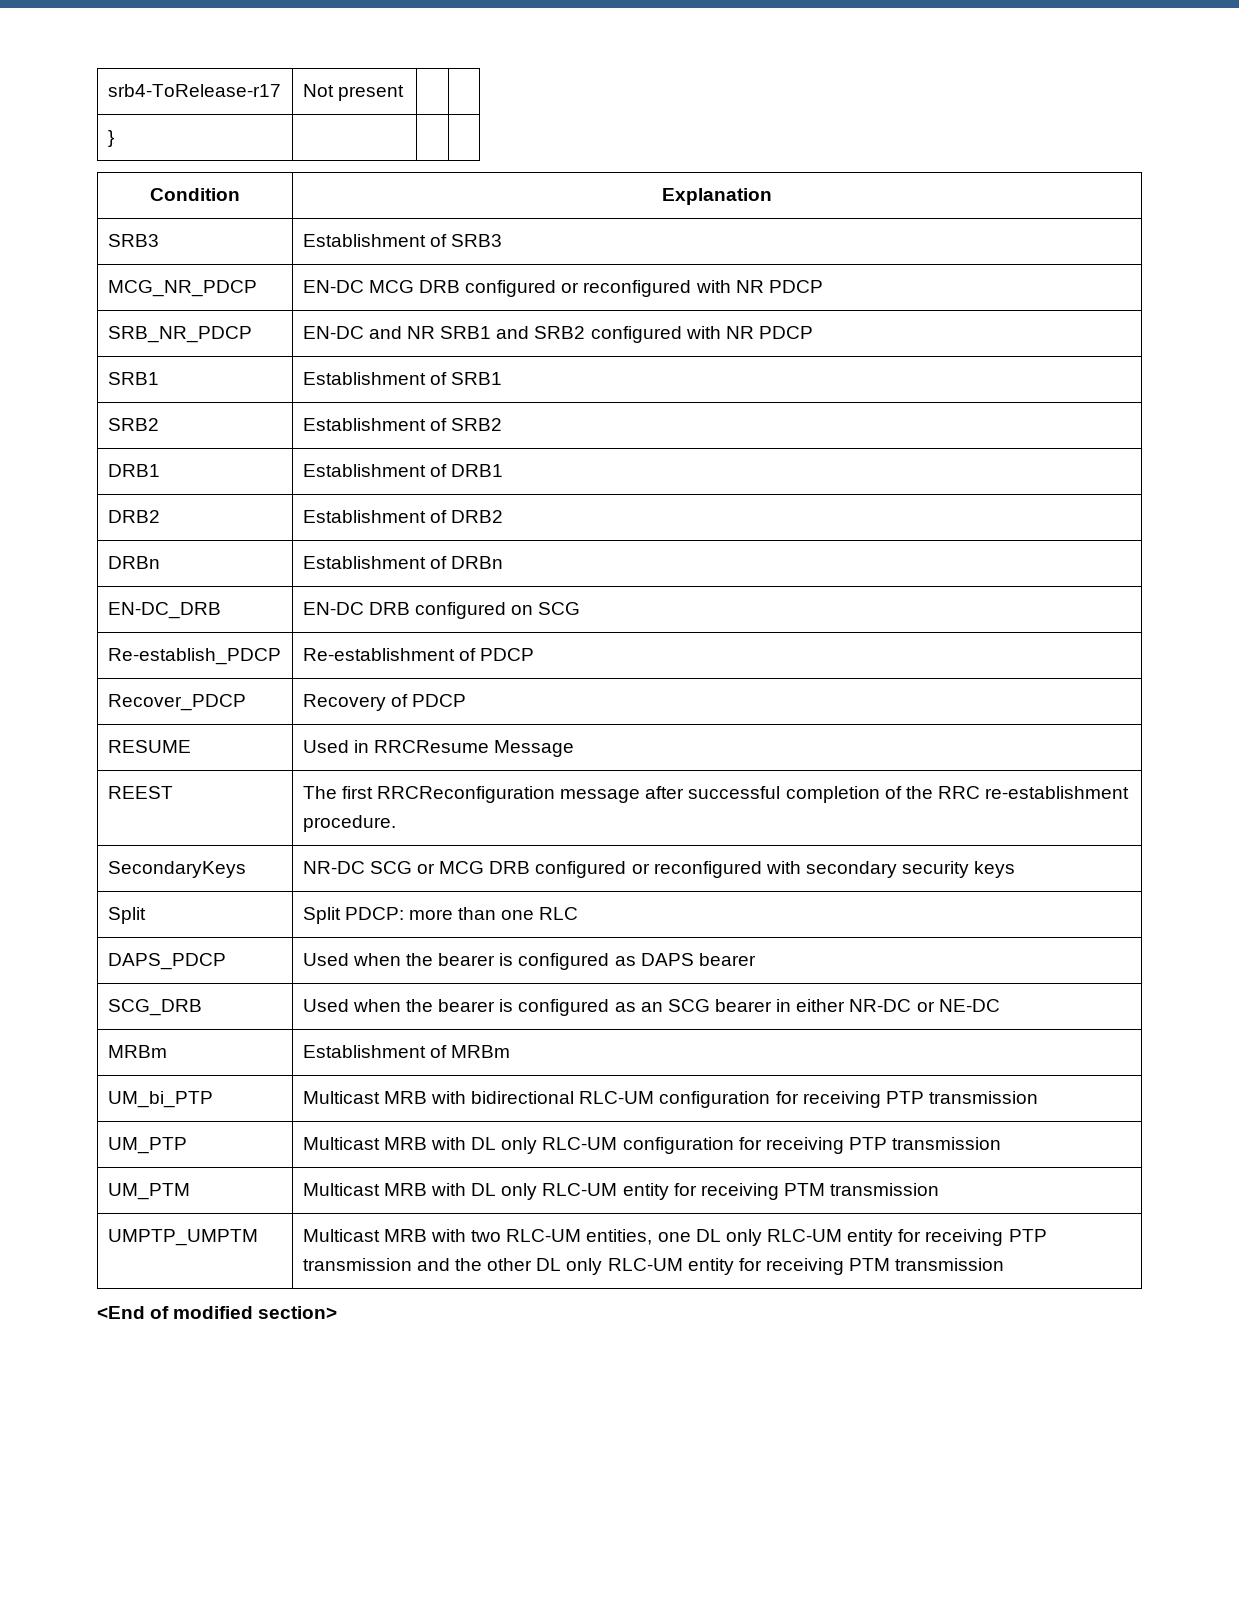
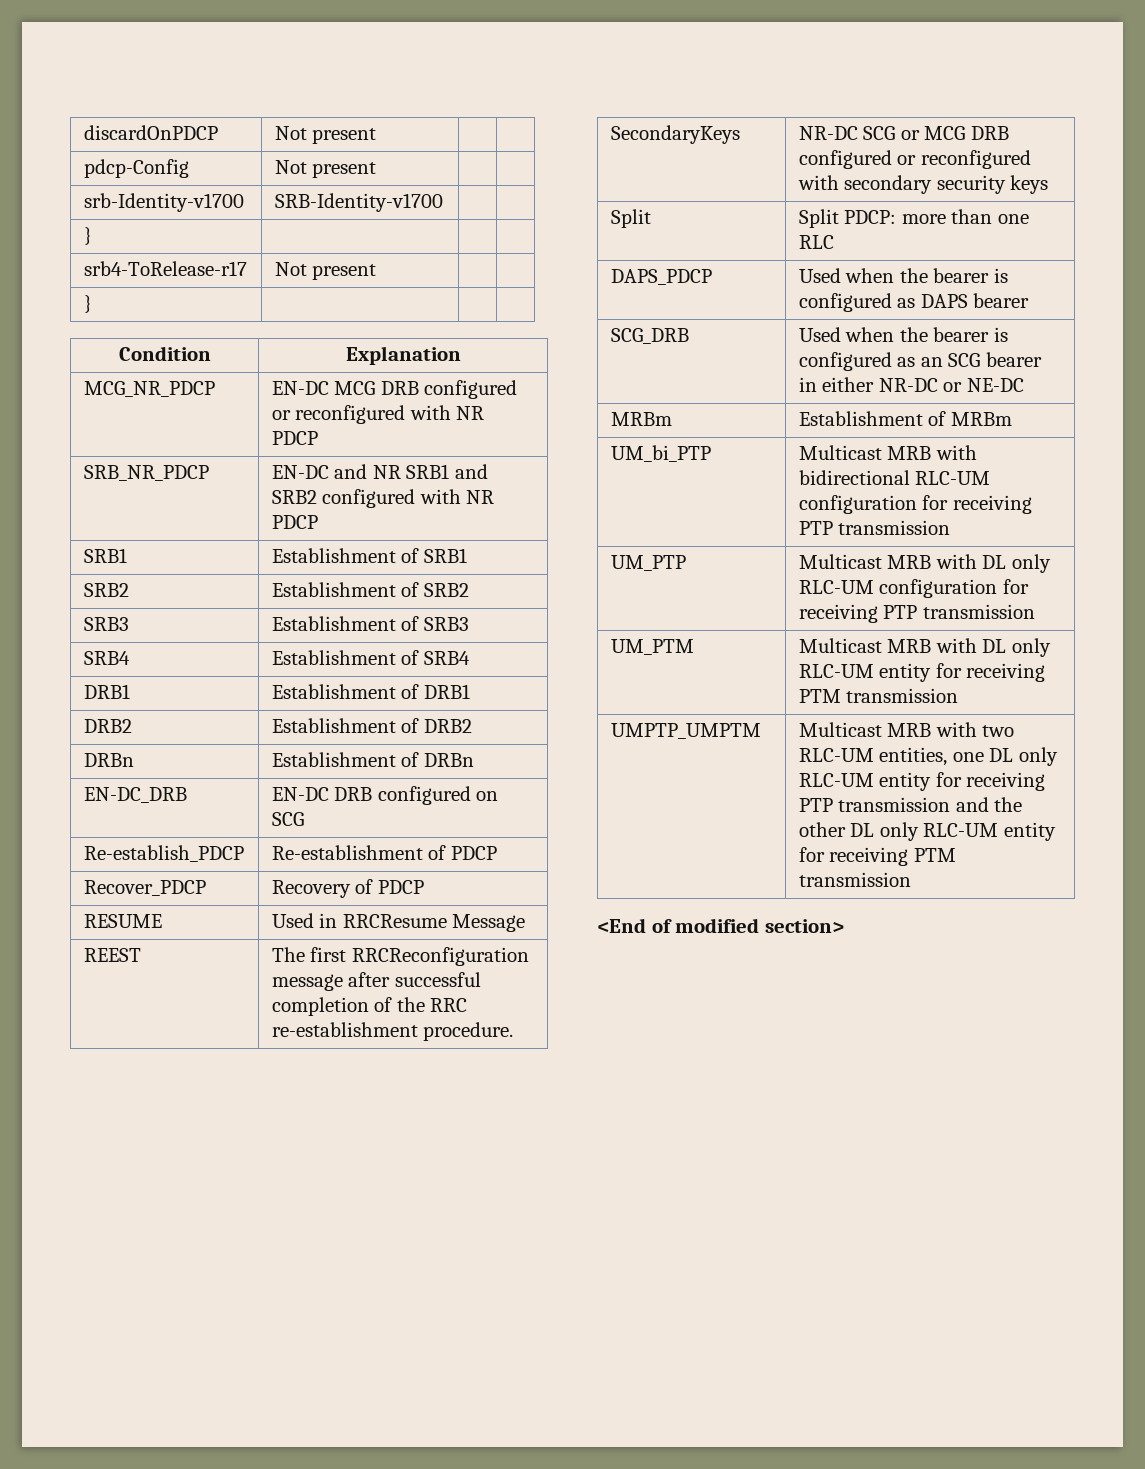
(107, 90) none -> [83,125,218,140] [274,126,377,144] [83,159,189,178] [274,160,377,178] [83,193,244,212] [274,193,443,212] [83,227,92,245] discardOnPDCP | Not present | | // pdcp-Config | Not present | | // srb-Identity-v1700 | SRB-Identity-v1700 | | // } | | | //
[107,234,159,247] [302,234,503,247] // SRB3 | Establishment of SRB3 -> (461, 355) none
(503, 424) none -> [83,617,129,631] [271,616,469,631] [83,651,130,665] [271,650,470,665] // SRB3 | Establishment of SRB3 // SRB4 | Establishment of SRB4

